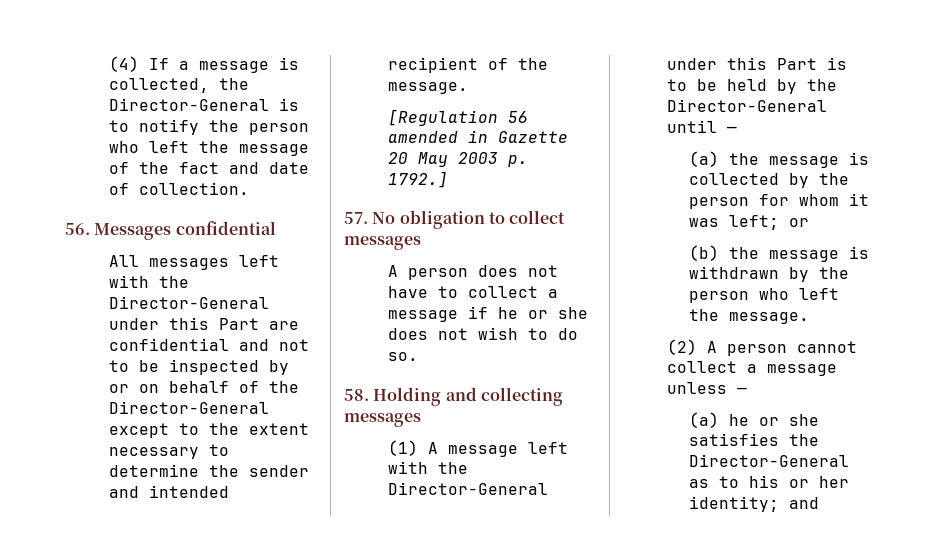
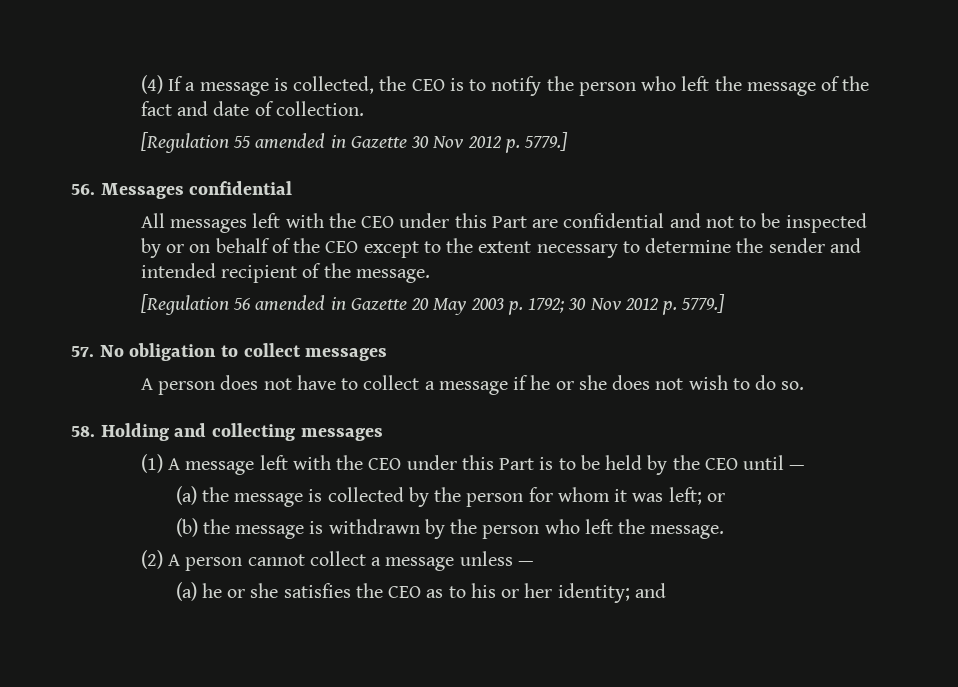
[109,98,270,111] Director-General -> [411,79,445,91] CEO
(250, 188) none -> [140,132,569,153] // [Regulation 55 amended in Gazette 30 Nov 2012 p. 5779.]
[109,296,270,309] Director-General -> [361,216,395,228] CEO
[109,401,270,414] Director-General -> [325,241,359,253] CEO
[388,171,449,188] 1792.] -> [528,294,726,315] 1792; 30 Nov 2012 p. 5779.]
[388,482,549,495] Director-General -> [368,458,402,470] CEO
[667,99,828,112] Director-General -> [704,458,738,470] CEO
[689,454,850,467] Director-General -> [388,586,422,598] CEO

